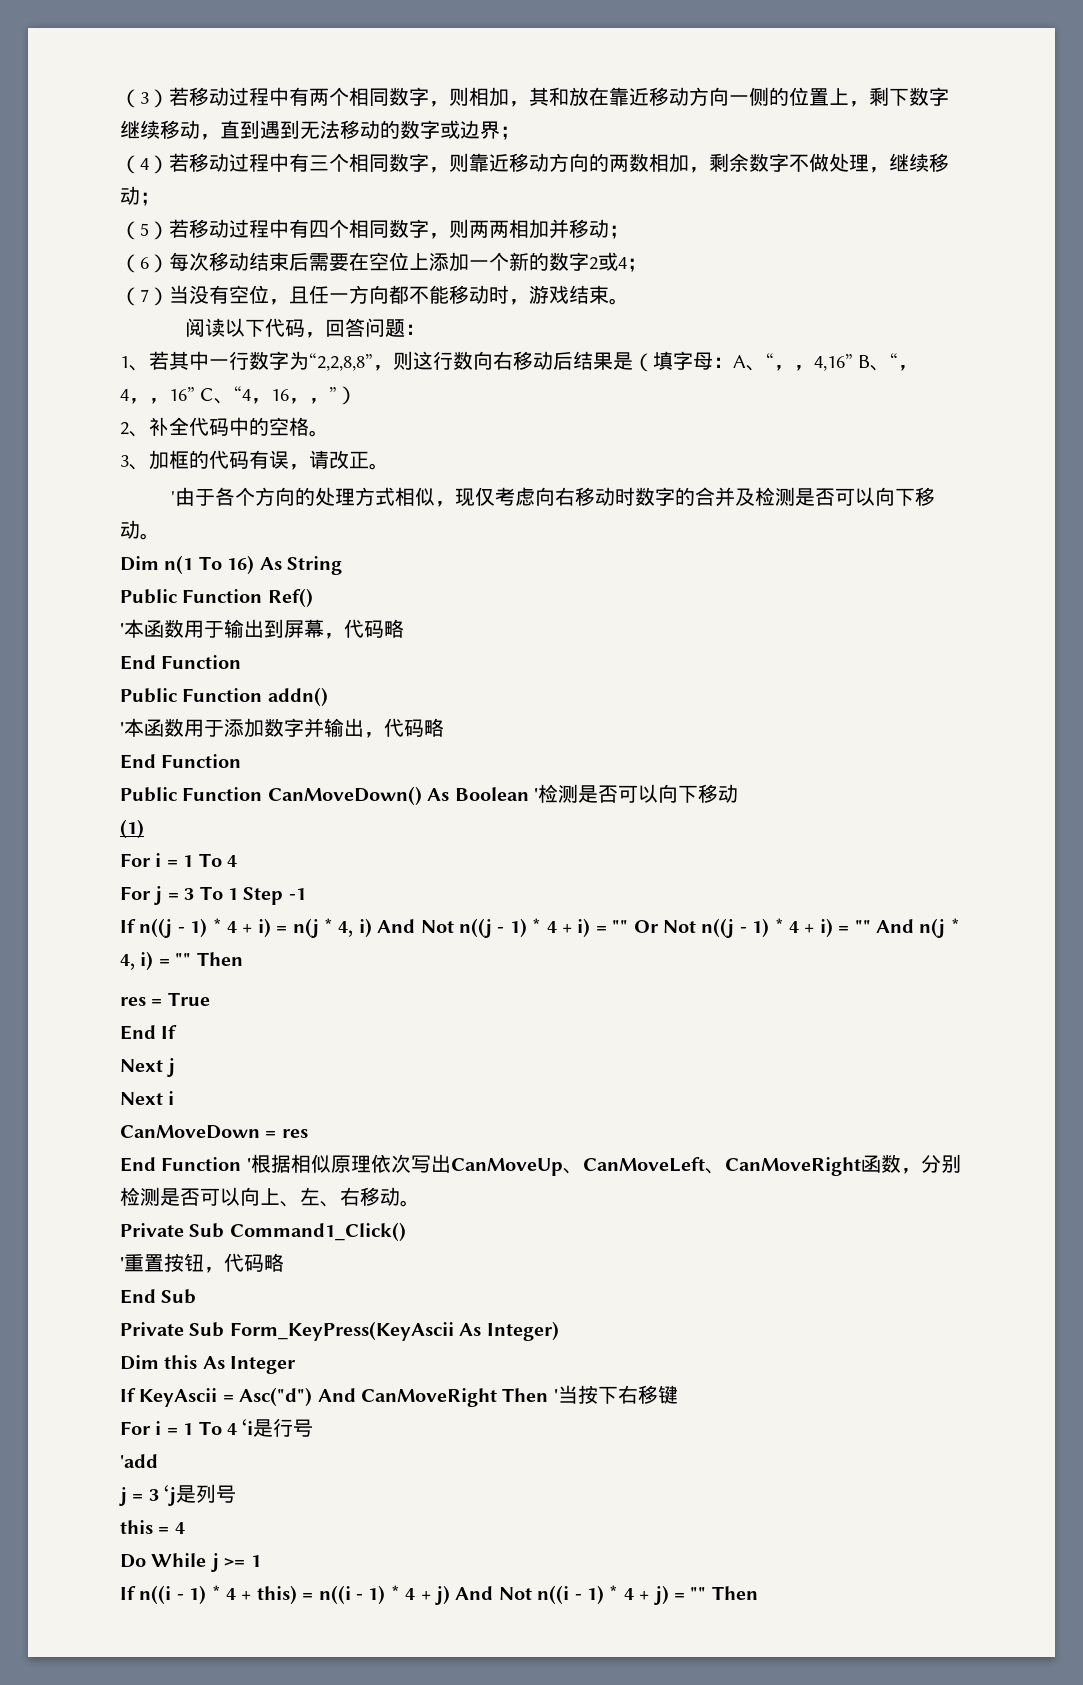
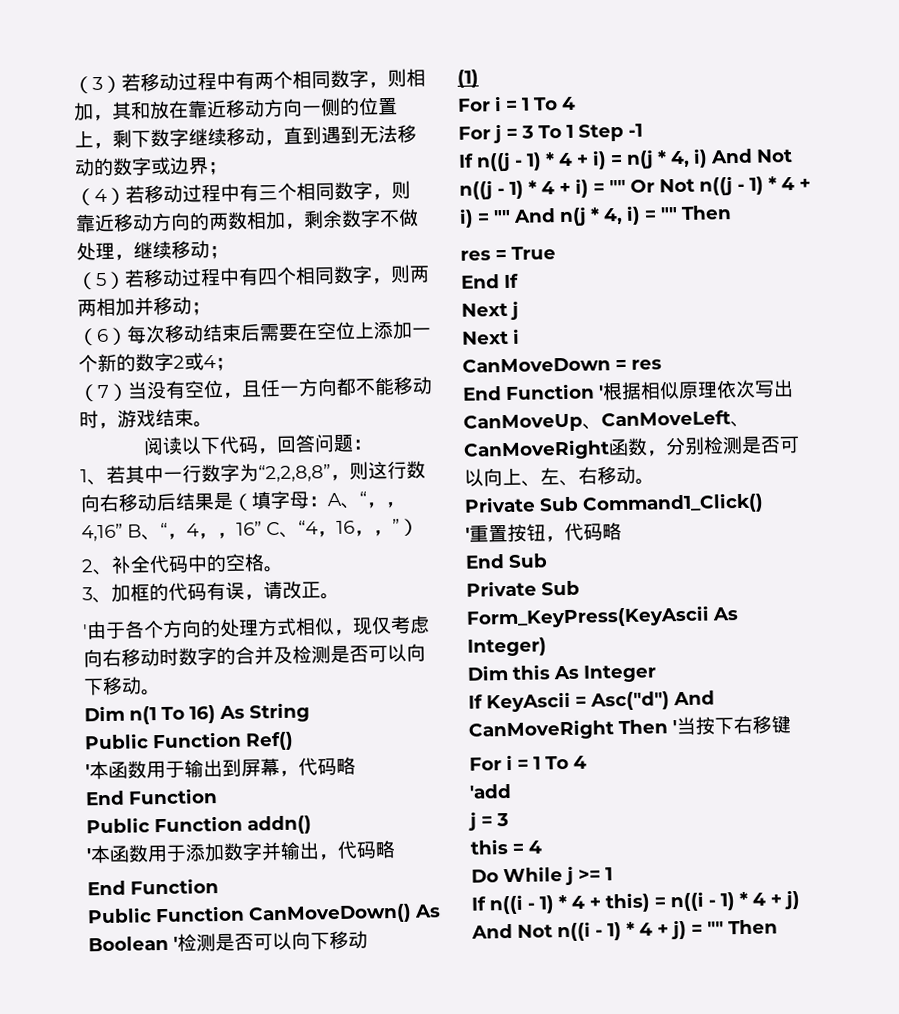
[242,1418,314,1437] ‘i是行号 -> (587, 762) none
[164,1484,237,1506] ‘j是列号 -> (509, 820) none

